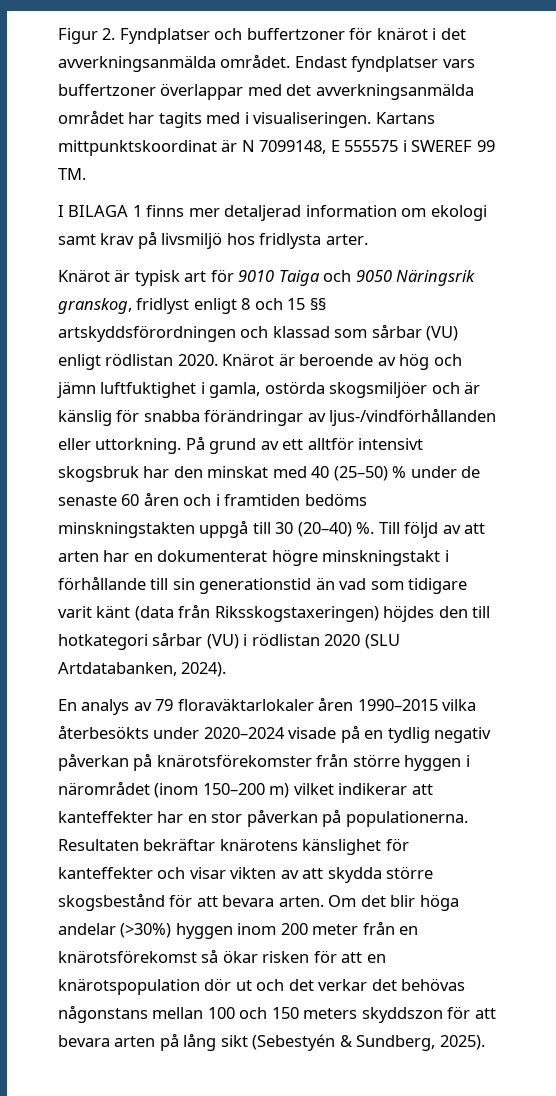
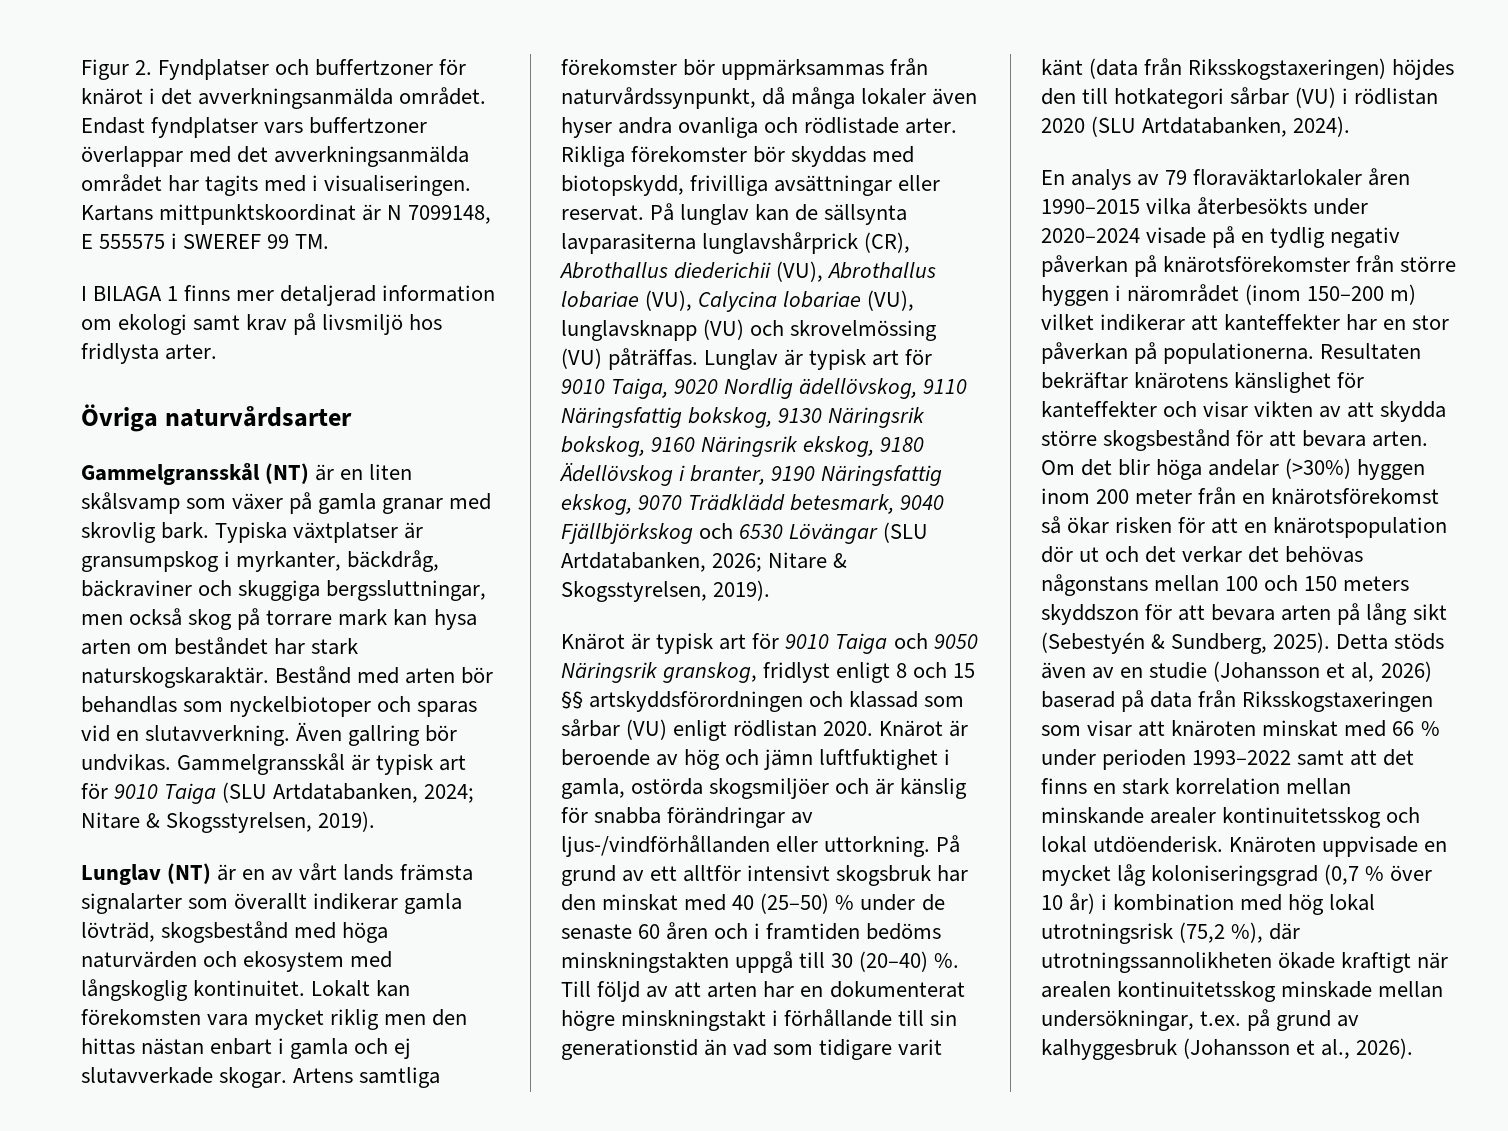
(368, 239) none -> [81,404,353,432] [81,463,413,485] [81,492,492,514] [81,522,424,543] [81,550,440,572] [81,580,487,601] [81,608,477,630] [81,637,359,655] [81,666,494,688] [81,696,478,717] [81,722,458,746] [81,753,467,775] [81,782,475,804] [81,811,376,833] [81,863,473,885] [81,893,463,914] [81,921,389,943] [81,951,393,972] [81,979,411,1001] [81,1009,468,1030] [81,1038,412,1059] [81,1067,441,1088] [561,58,929,80] [561,87,978,109] [561,117,958,138] [561,146,915,167] [561,175,941,196] [561,203,908,225] [561,232,911,254] [559,261,937,282] [561,290,915,312] [561,319,938,341] [561,348,933,370] [561,378,968,399] [561,407,926,428] [561,436,925,457] [559,462,943,486] [561,494,945,515] [561,522,929,544] [561,552,848,572] [561,580,771,602] // Övriga naturvårdsarter // Gammelgransskål (NT) är en liten skålsvamp som växer på gamla granar med skrovlig bark. Typiska växtplatser är gransumpskog i myrkanter, bäckdråg, bäckraviner och skuggiga bergssluttningar, men också skog på torrare mark kan hysa arten om beståndet har stark naturskogskaraktär. Bestånd med arten bör behandlas som nyckelbiotoper och sparas vid en slutavverkning. Även gallring bör undvikas. Gammelgransskål är typisk art för 9010 Taiga (SLU Artdatabanken, 2024; Nitare & Skogsstyrelsen, 2019). // Lunglav (NT) är en av vårt lands främsta signalarter som överallt indikerar gamla lövträd, skogsbestånd med höga naturvärden och ekosystem med långskoglig kontinuitet. Lokalt kan förekomsten vara mycket riklig men den hittas nästan enbart i gamla och ej slutavverkade skogar. Artens samtliga förekomster bör uppmärksammas från naturvårdssynpunkt, då många lokaler även hyser andra ovanliga och rödlistade arter. Rikliga förekomster bör skyddas med biotopskydd, frivilliga avsättningar eller reservat. På lunglav kan de sällsynta lavparasiterna lunglavshårprick (CR), Abrothallus diederichii (VU), Abrothallus lobariae (VU), Calycina lobariae (VU), lunglavsknapp (VU) och skrovelmössing (VU) påträffas. Lunglav är typisk art för 9010 Taiga, 9020 Nordlig ädellövskog, 9110 Näringsfattig bokskog, 9130 Näringsrik bokskog, 9160 Näringsrik ekskog, 9180 Ädellövskog i branter, 9190 Näringsfattig ekskog, 9070 Trädklädd betesmark, 9040 Fjällbjörkskog och 6530 Lövängar (SLU Artdatabanken, 2026; Nitare & Skogsstyrelsen, 2019).
(485, 1042) none -> [1336,633,1445,650] [1041,661,1432,682] [1041,690,1434,712] [1041,720,1440,737] [1041,749,1415,770] [1041,778,1352,795] [1041,807,1421,828] [1041,836,1448,857] [1041,864,1433,886] [1041,893,1376,915] [1041,922,1301,944] [1041,952,1449,973] [1041,981,1444,1002] [1041,1009,1360,1031] [1041,1038,1414,1060] Detta stöds även av en studie (Johansson et al, 2026) baserad på data från Riksskogstaxeringen som visar att knäroten minskat med 66 % under perioden 1993–2022 samt att det finns en stark korrelation mellan minskande arealer kontinuitetsskog och lokal utdöenderisk. Knäroten uppvisade en mycket låg koloniseringsgrad (0,7 % över 10 år) i kombination med hög lokal utrotningsrisk (75,2 %), där utrotningssannolikheten ökade kraftigt när arealen kontinuitetsskog minskade mellan undersökningar, t.ex. på grund av kalhyggesbruk (Johansson et al., 2026).

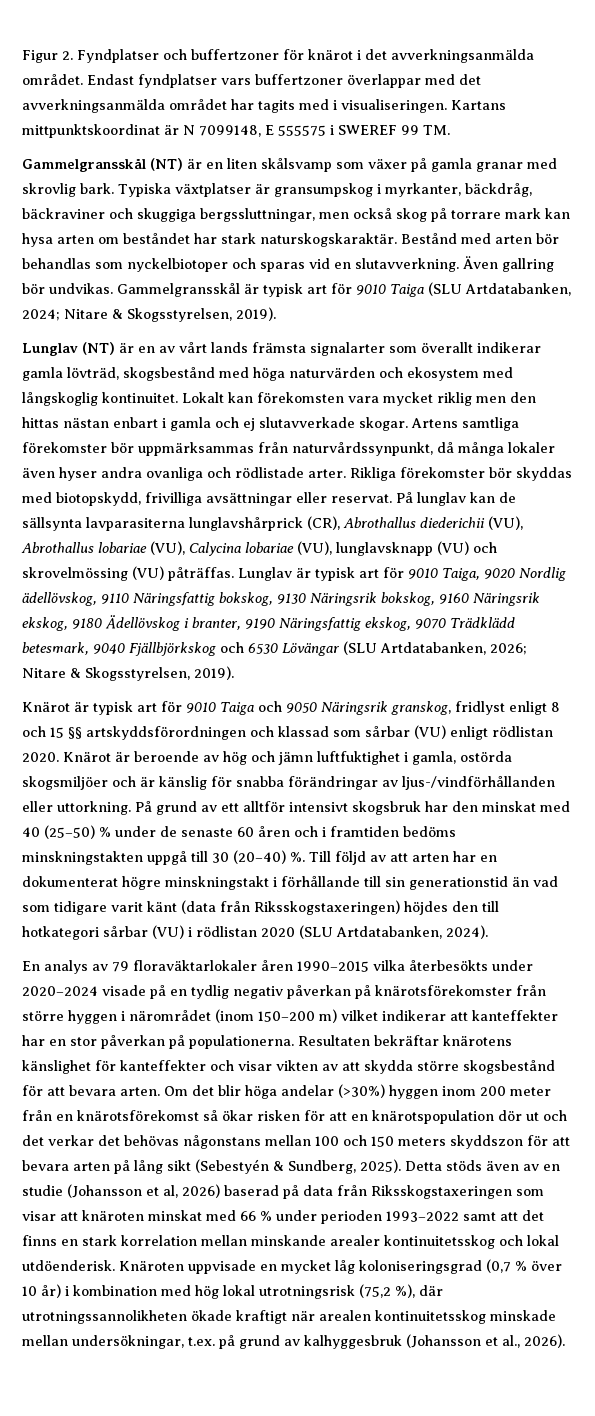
[81,285,496,306] [81,313,443,335] [81,343,218,364] [81,404,353,432] // I BILAGA 1 finns mer detaljerad information om ekologi samt krav på livsmiljö hos fridlysta arter. // Övriga naturvårdsarter -> (450, 130) none

